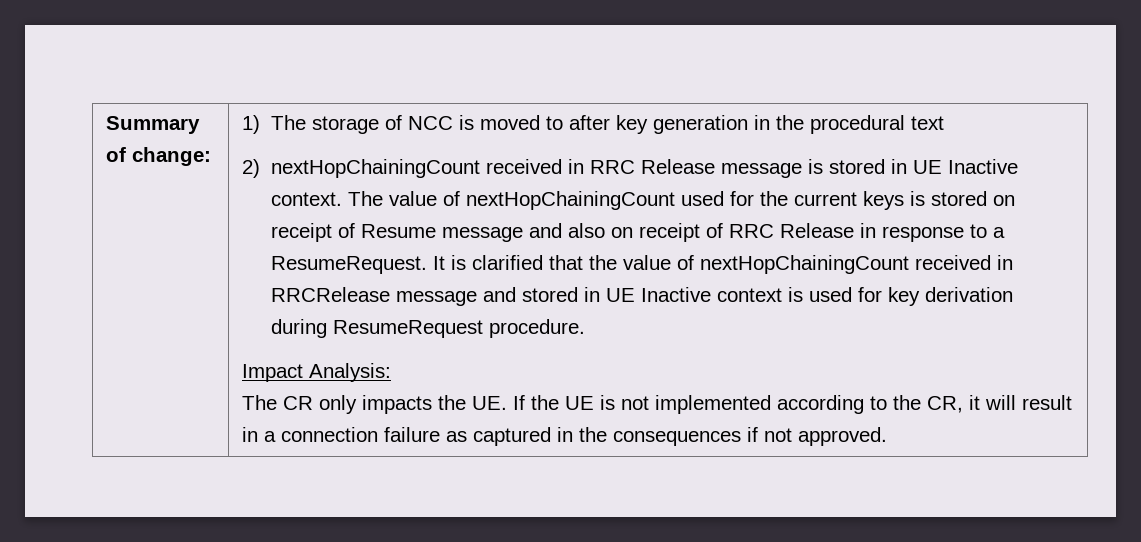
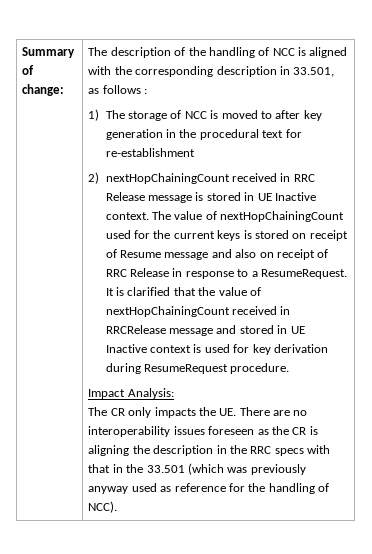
(212, 156) none -> [88,47,348,58] [88,66,335,77] [88,85,148,94] The description of the handling of NCC is aligned with the corresponding description in 33.501, as follows : //
(944, 123) none -> [285,129,302,138] [105,148,195,157] for re-establishment
[513,395,1073,414] [242,427,888,446] If the UE is not implemented according to the CR, it will result in a connection failure as captured in the consequences if not approved. -> [239,407,308,416] [88,426,318,437] [88,445,331,456] [88,463,306,475] [88,483,330,494] [88,501,118,513] There are no interoperability issues foreseen as the CR is aligning the description in the RRC specs with that in the 33.501 (which was previously anyway used as reference for the handling of NCC).

